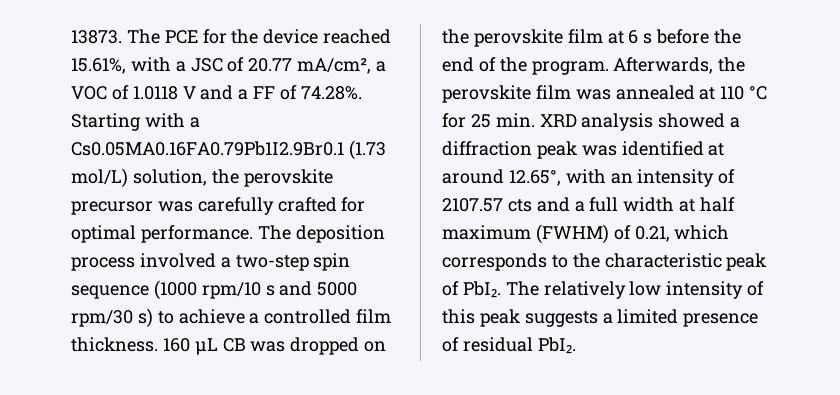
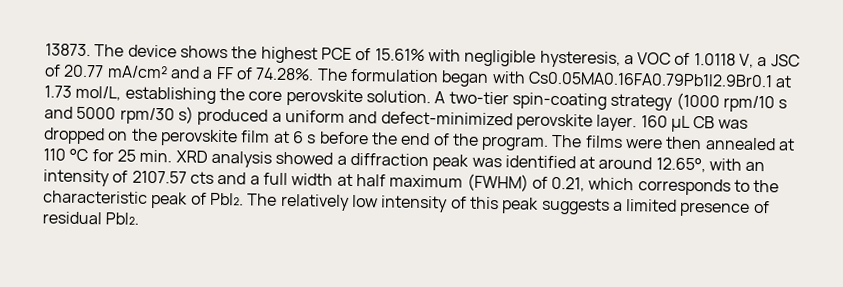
[164,29,392,44] [71,57,387,74] [71,85,196,100] PCE for the device reached 15.61%, with a JSC of 20.77 mA/cm², a VOC of 1.0118 V -> [127,44,800,68] [44,64,168,79] device shows the highest PCE of 15.61% with negligible hysteresis, a VOC of 1.0118 V, a JSC of 20.77 mA/cm²
[71,113,200,131] [71,140,386,160] [71,168,333,188] [71,197,366,215] [71,225,385,243] [71,253,351,271] [71,285,149,299] Starting with a Cs0.05MA0.16FA0.79Pb1I2.9Br0.1 (1.73 mol/L) solution, the perovskite precursor was carefully crafted for optimal performance. The deposition process involved a two-step spin sequence -> [316,68,793,88] [44,85,674,111] The formulation began with Cs0.05MA0.16FA0.79Pb1I2.9Br0.1 at 1.73 mol/L, establishing the core perovskite solution. A two-tier spin-coating strategy
[157,309,392,324] [71,337,158,352] to achieve a controlled film thickness. -> [197,108,638,132] produced a uniform and defect-minimized perovskite layer.
[613,57,746,74] [442,85,611,103] Afterwards, the perovskite film was -> [551,134,703,150] The films were then

